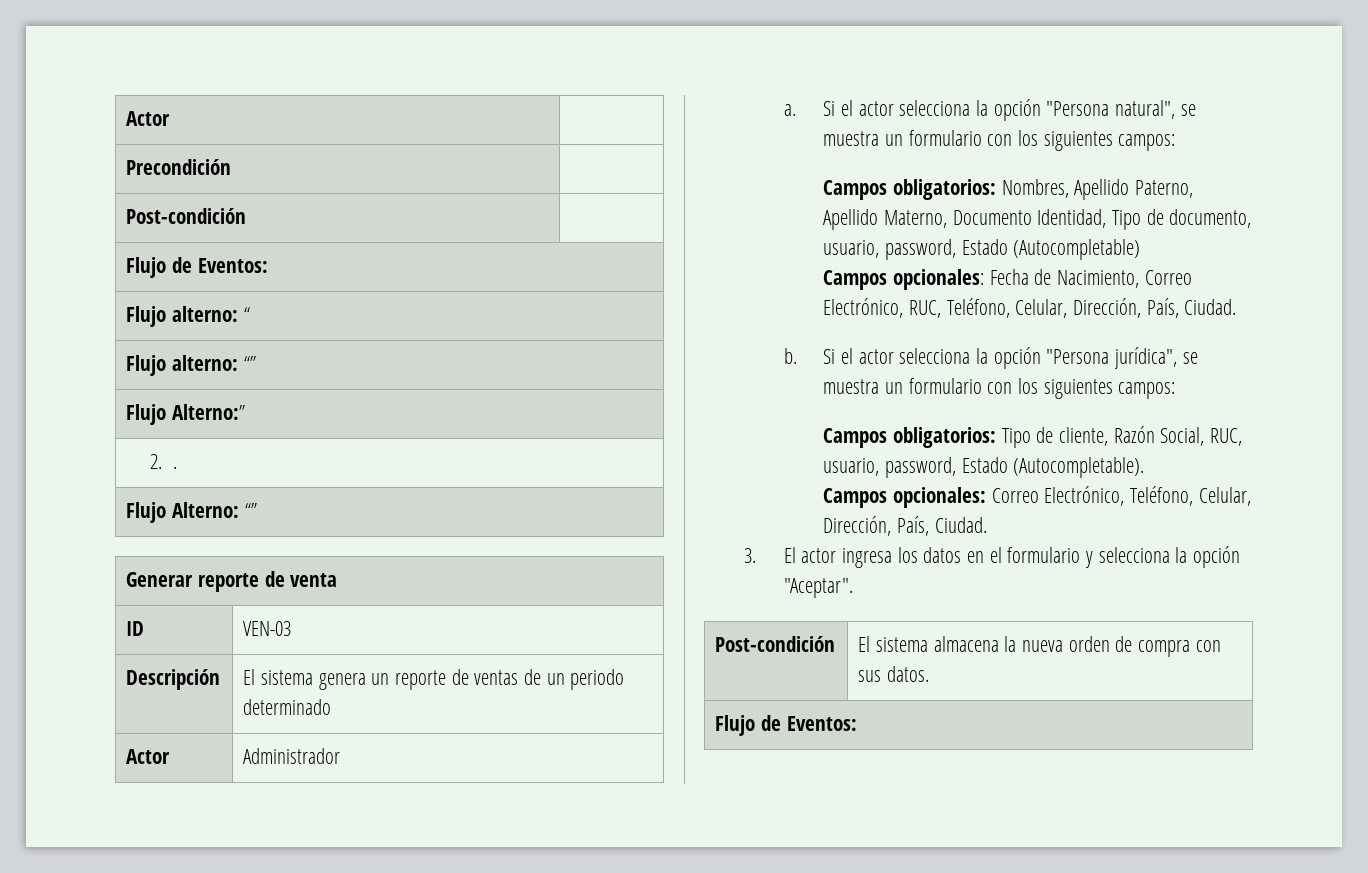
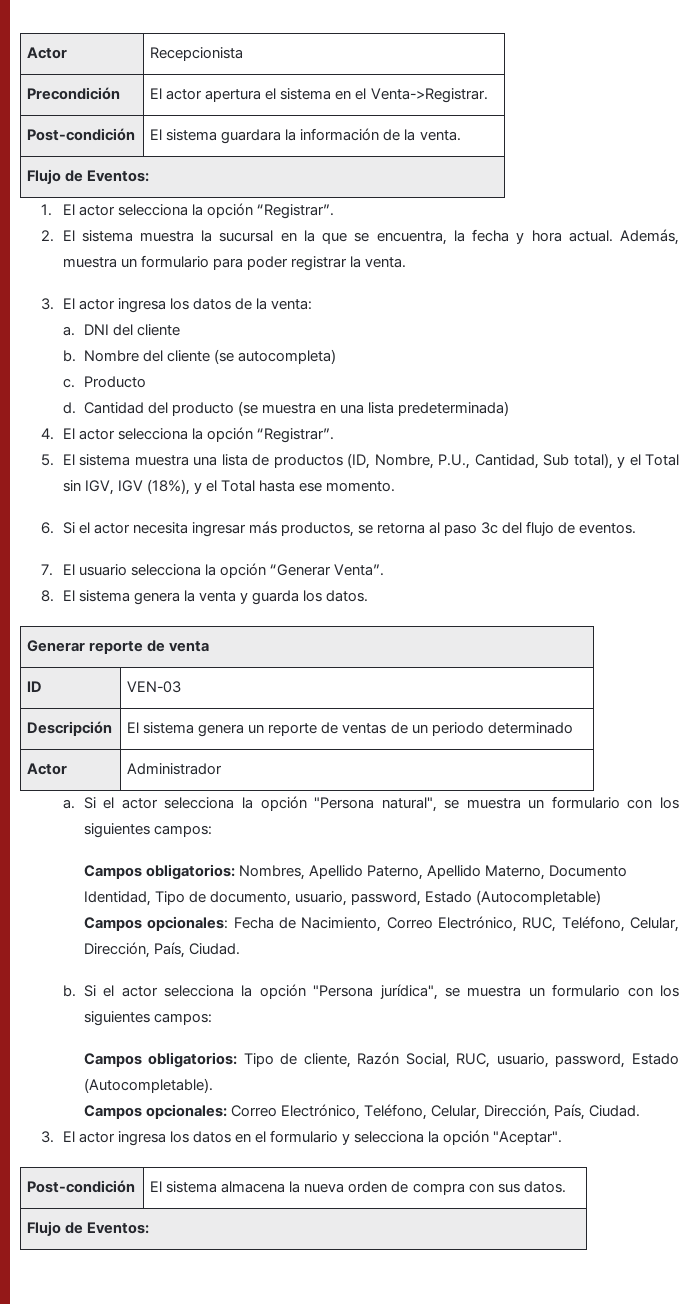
[126,111,171,126] Actor | -> [27,47,68,59] [150,47,244,61] Actor | Recepcionista
[126,208,247,224] [126,257,268,278] [126,306,250,327] [126,355,256,376] [126,404,246,425] [150,454,177,469] [126,502,257,523] // Post-condición | // Flujo de Eventos: // Flujo alterno: “ // Flujo alterno: “” // Flujo Alterno:” // 2. . // Flujo Alterno: “” -> [150,88,488,103] [27,128,136,141] [150,128,461,144] [27,169,150,184] [41,203,334,219] [41,229,679,245] [62,255,406,271] [41,298,312,313] [62,324,180,336] [62,349,336,364] [62,376,146,388] [62,401,510,416] [41,427,334,443] [41,453,680,469] [62,479,395,495] [41,521,637,537] [41,563,384,578] [41,590,368,605] El actor apertura el sistema en el Venta->Registrar. // Post-condición | El sistema guardara la información de la venta. // Flujo de Eventos: // 1. El actor selecciona la opción “Registrar”. // 2. El sistema muestra la sucursal en la que se encuentra, la fecha y hora actual. Además, muestra un formulario para poder registrar la venta. // 3. El actor ingresa los datos de la venta: // a. DNI del cliente // b. Nombre del cliente (se autocompleta) // c. Producto // d. Cantidad del producto (se muestra en una lista predeterminada) // 4. El actor selecciona la opción “Registrar”. // 5. El sistema muestra una lista de productos (ID, Nombre, P.U., Cantidad, Sub total), y el Total sin IGV, IGV (18%), y el Total hasta ese momento. // 6. Si el actor necesita ingresar más productos, se retorna al paso 3c del flujo de eventos. // 7. El usuario selecciona la opción “Generar Venta”. // 8. El sistema genera la venta y guarda los datos.

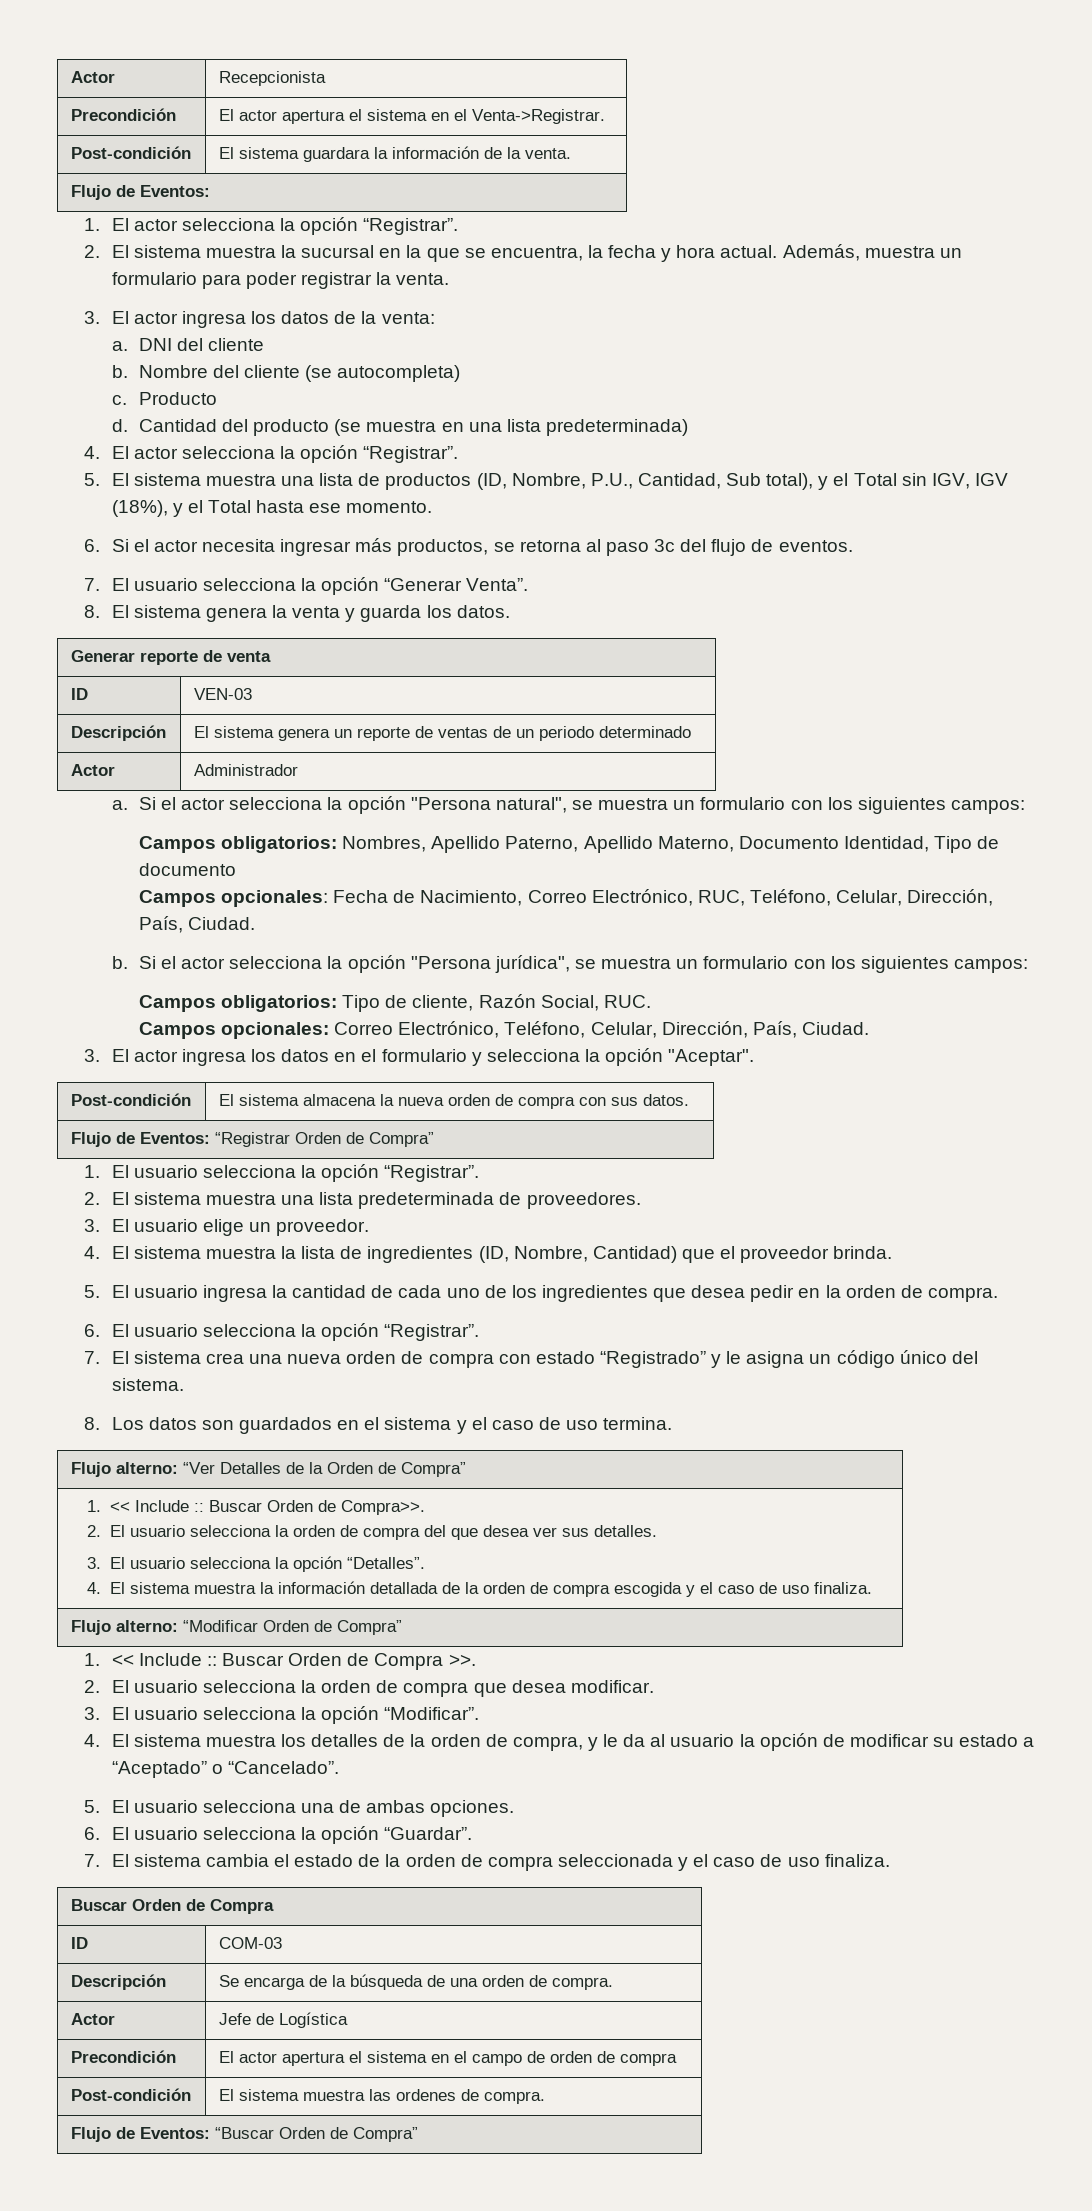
[209,890,602,906] documento, usuario, password, Estado (Autocompletable) -> [138,863,236,876] documento
[456,1053,679,1068] [83,1078,213,1093] RUC, usuario, password, Estado (Autocompletable). -> [603,995,651,1008] RUC.
(150, 1228) none -> [214,1132,434,1147] [84,1164,480,1182] [84,1192,641,1209] [84,1219,370,1236] [84,1246,893,1263] [84,1285,998,1302] [84,1323,480,1341] [84,1350,978,1368] [111,1378,184,1391] [84,1417,673,1434] [70,1462,466,1477] [87,1500,425,1515] [87,1525,657,1540] [87,1556,425,1572] [87,1581,872,1597] [70,1620,402,1635] [84,1653,476,1670] [84,1680,654,1697] [84,1706,480,1724] [84,1733,1035,1751] [111,1761,339,1778] [84,1800,515,1817] [84,1826,473,1844] [84,1854,890,1871] [70,1899,274,1914] [70,1937,88,1949] [218,1937,282,1949] [70,1974,166,1990] [218,1974,613,1990] [70,2013,115,2025] [218,2012,348,2028] [70,2050,176,2063] [218,2051,677,2066] [70,2088,191,2101] [218,2089,545,2104] [70,2127,418,2142] “Registrar Orden de Compra” // 1. El usuario selecciona la opción “Registrar”. // 2. El sistema muestra una lista predeterminada de proveedores. // 3. El usuario elige un proveedor. // 4. El sistema muestra la lista de ingredientes (ID, Nombre, Cantidad) que el proveedor brinda. // 5. El usuario ingresa la cantidad de cada uno de los ingredientes que desea pedir en la orden de compra. // 6. El usuario selecciona la opción “Registrar”. // 7. El sistema crea una nueva orden de compra con estado “Registrado” y le asigna un código único del sistema. // 8. Los datos son guardados en el sistema y el caso de uso termina. // Flujo alterno: “Ver Detalles de la Orden de Compra” // 1. << Include :: Buscar Orden de Compra>>. // 2. El usuario selecciona la orden de compra del que desea ver sus detalles. // 3. El usuario selecciona la opción “Detalles”. // 4. El sistema muestra la información detallada de la orden de compra escogida y el caso de uso finaliza. // Flujo alterno: “Modificar Orden de Compra” // 1. << Include :: Buscar Orden de Compra >>. // 2. El usuario selecciona la orden de compra que desea modificar. // 3. El usuario selecciona la opción “Modificar”. // 4. El sistema muestra los detalles de la orden de compra, y le da al usuario la opción de modificar su estado a “Aceptado” o “Cancelado”. // 5. El usuario selecciona una de ambas opciones. // 6. El usuario selecciona la opción “Guardar”. // 7. El sistema cambia el estado de la orden de compra seleccionada y el caso de uso finaliza. // Buscar Orden de Compra // ID | COM-03 // Descripción | Se encarga de la búsqueda de una orden de compra. // Actor | Jefe de Logística // Precondición | El actor apertura el sistema en el campo de orden de compra // Post-condición | El sistema muestra las ordenes de compra. // Flujo de Eventos: “Buscar Orden de Compra”

